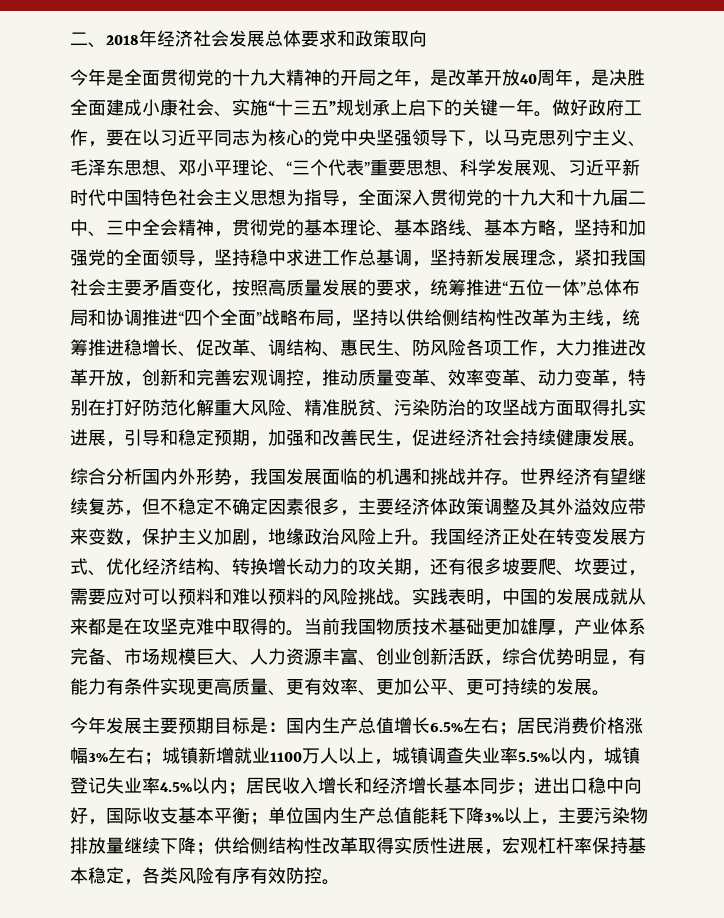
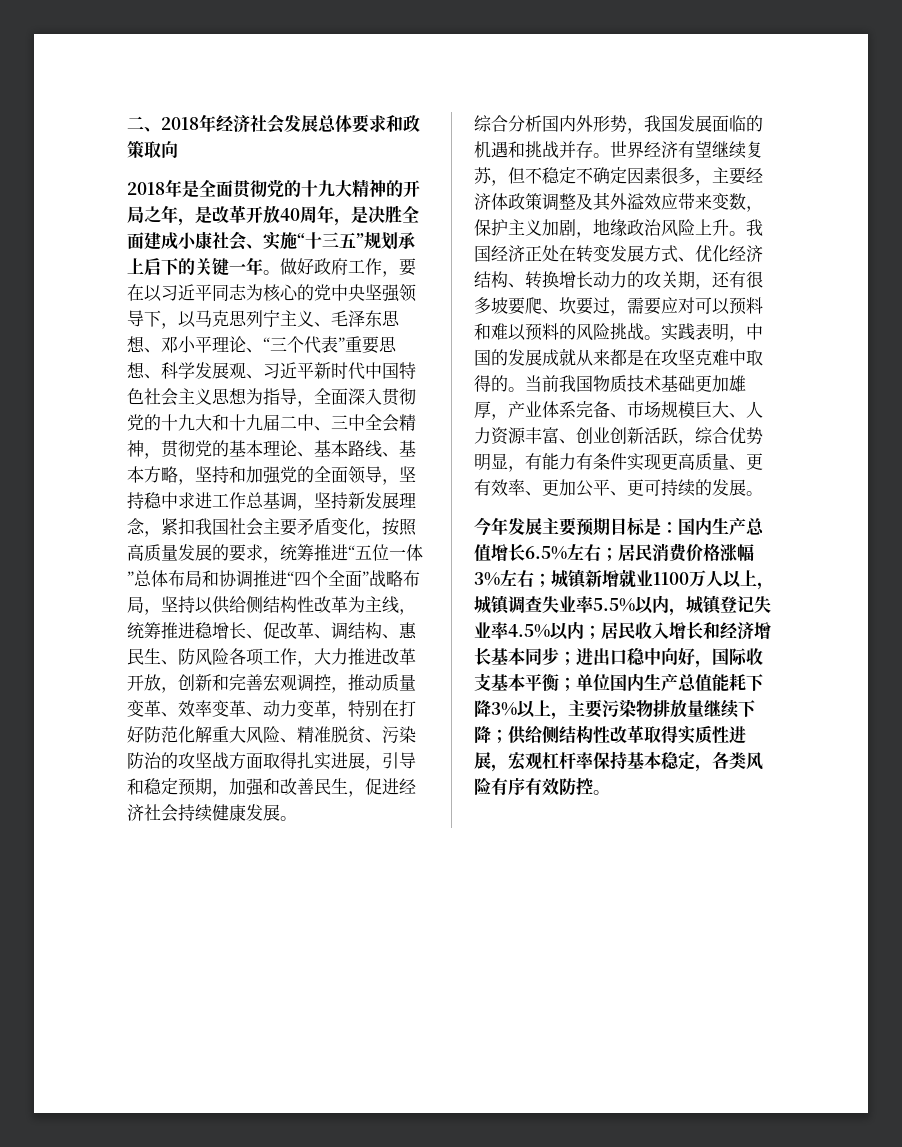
[70,69,88,86] 今 -> [127,182,165,195] 2018

